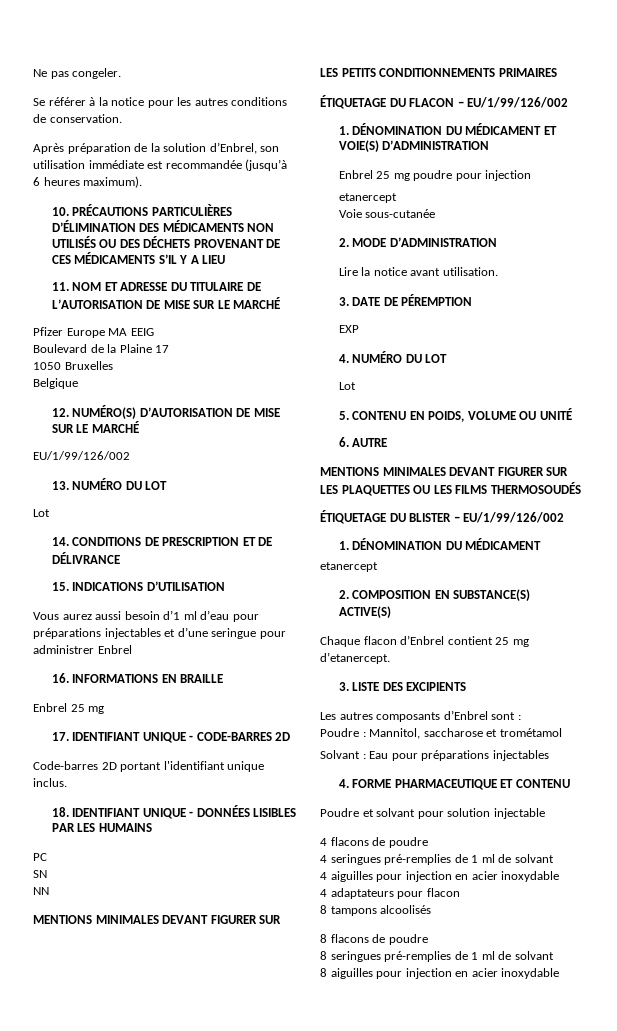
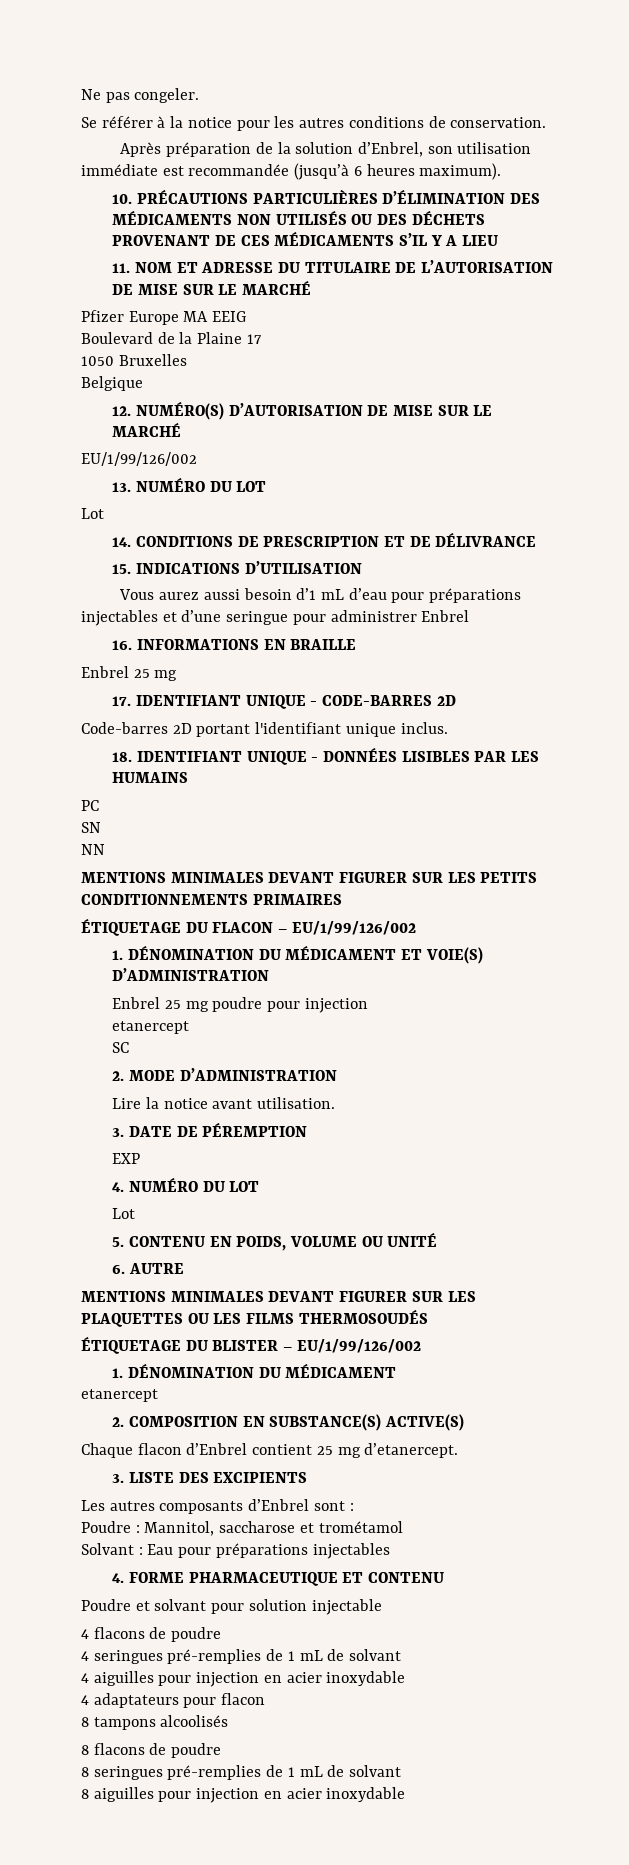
[183,611,197,620] ml -> [320,589,344,600] mL
[338,209,436,218] Voie sous-cutanée -> [112,1042,130,1053] SC
[481,854,495,863] ml -> [299,1650,323,1661] mL
[481,951,495,960] ml -> [299,1766,323,1777] mL

